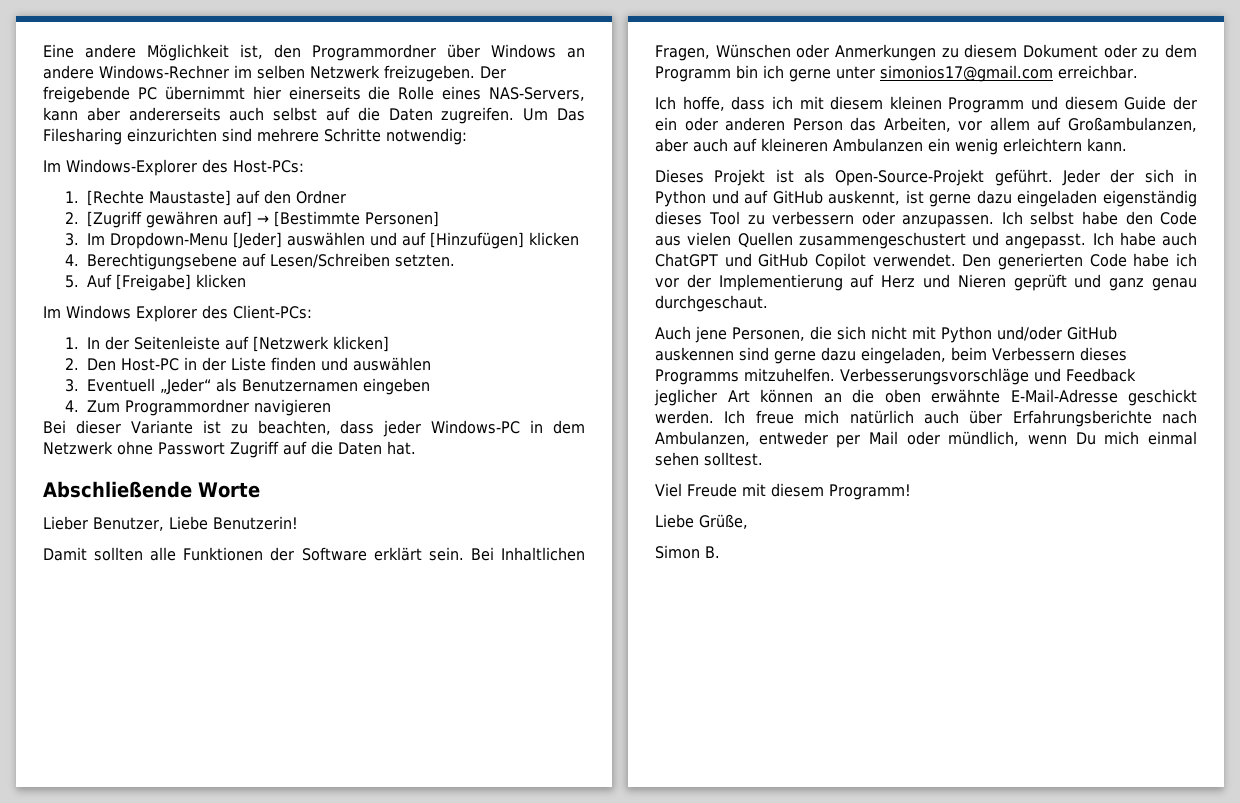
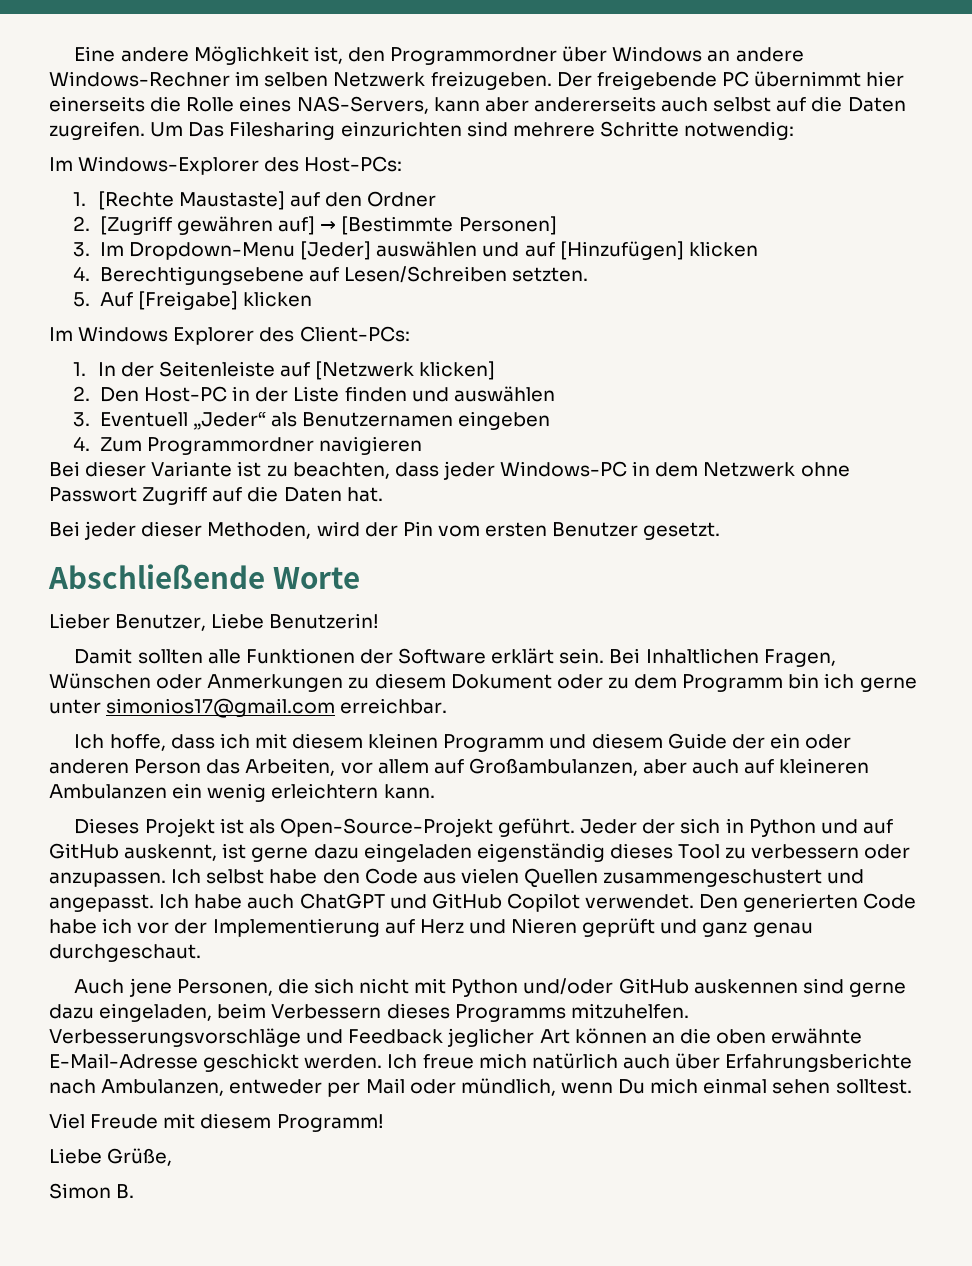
(416, 448) none -> [49,521,721,540] // Bei jeder dieser Methoden, wird der Pin vom ersten Benutzer gesetzt.

